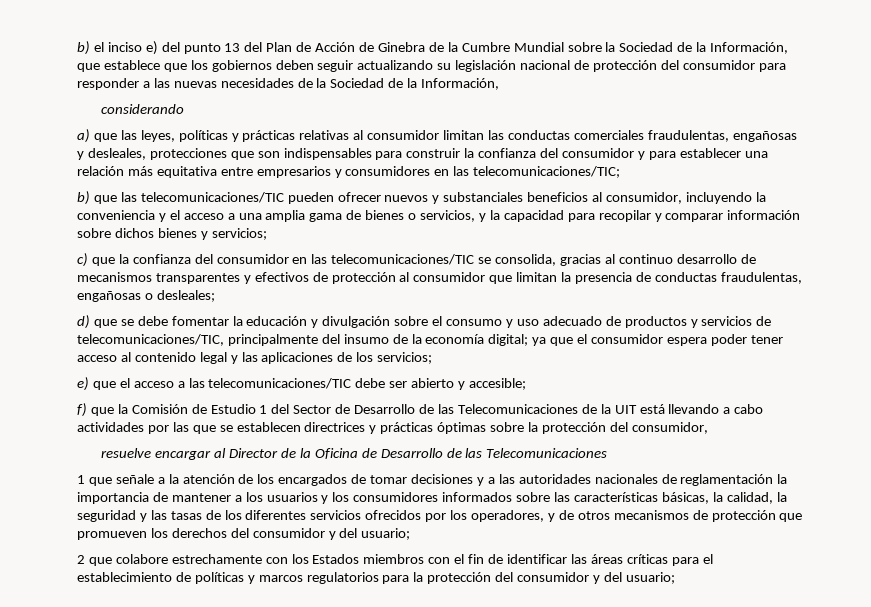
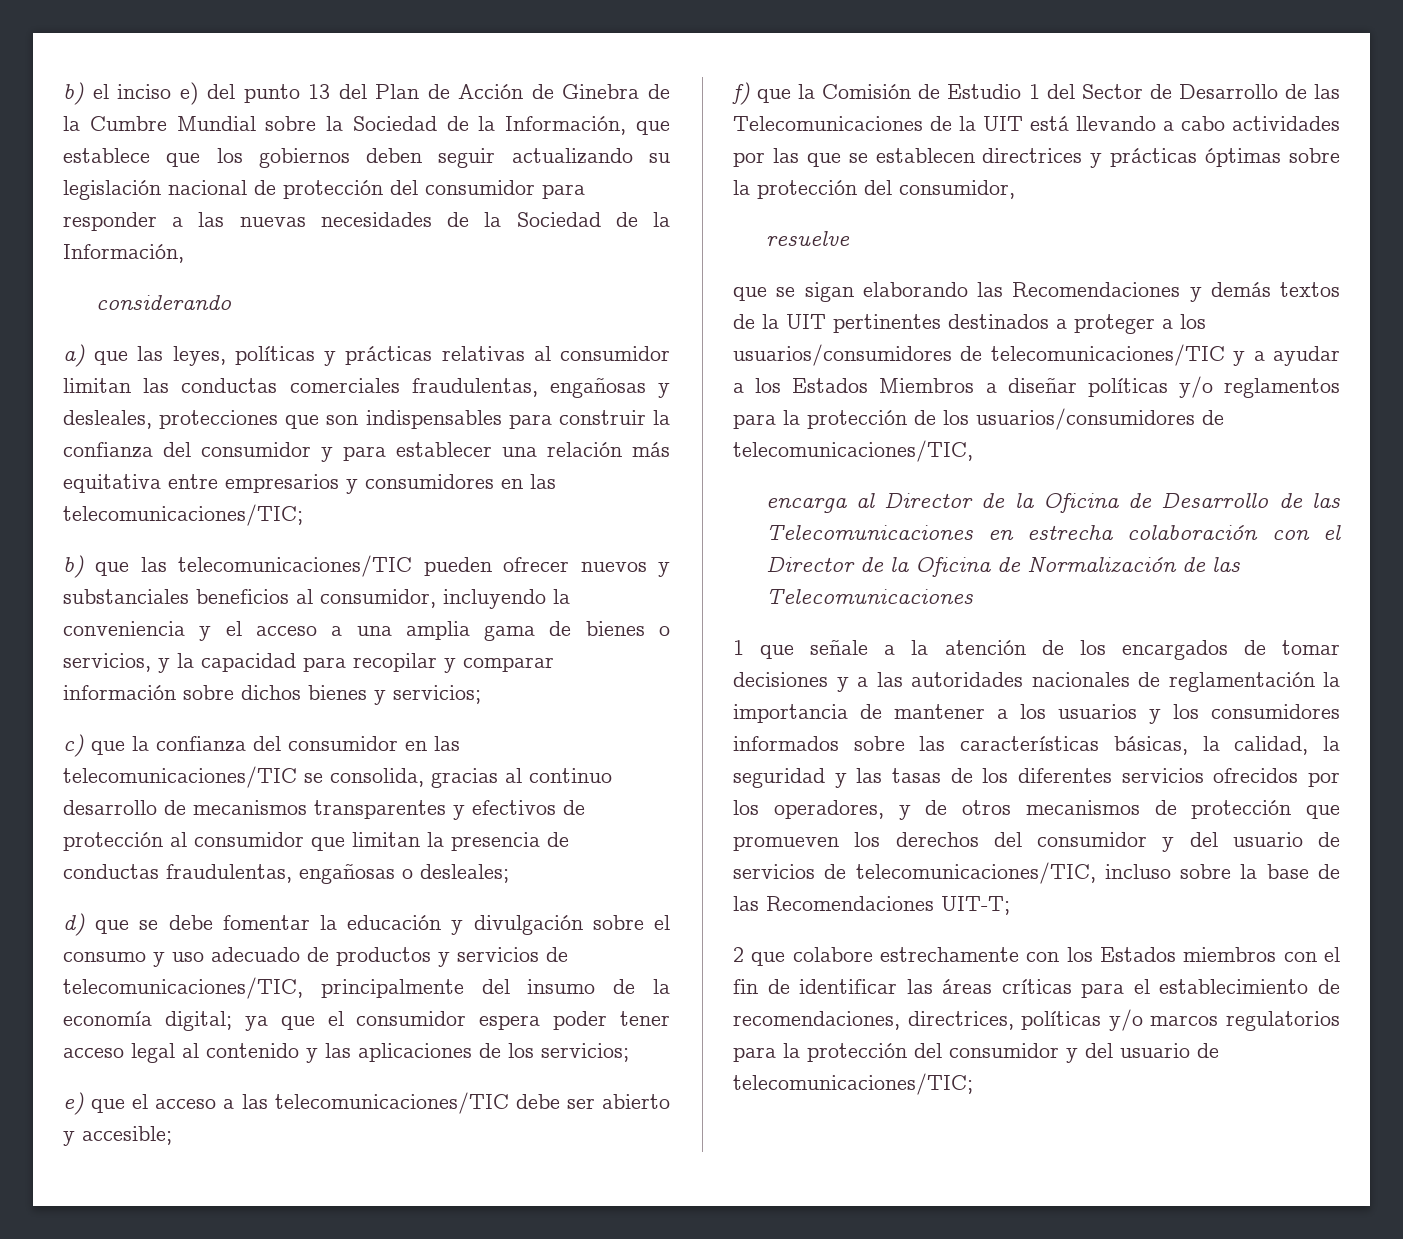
(117, 358) none -> [131,1043,175,1063] legal
[199,352,227,364] legal -> (299, 1050) none
[155,450,212,460] encargar -> [733,282,1340,302] [733,314,1206,334] [733,344,1340,366] [733,376,1340,398] [733,408,1224,430] [733,440,973,462] [765,498,847,513] // que se sigan elaborando las Recomendaciones y demás textos de la UIT pertinentes destinados a proteger a los usuarios/consumidores de telecomunicaciones/TIC y a ayudar a los Estados Miembros a diseñar políticas y/o reglamentos para la protección de los usuarios/consumidores de telecomunicaciones/TIC, // encarga
(608, 453) none -> [987,525,1341,540] [765,556,1240,577] [765,589,973,604] en estrecha colaboración con el Director de la Oficina de Normalización de las Telecomunicaciones
[361,528,411,540] usuario; -> [1232,832,1340,847] [733,862,1340,884] [733,896,1010,915] usuario de servicios de telecomunicaciones/TIC, incluso sobre la base de las Recomendaciones UIT-T;
[194,572,255,584] políticas y -> [733,1009,1143,1031] recomendaciones, directrices, políticas y/o
[625,572,675,584] usuario; -> [1120,1043,1219,1058] [733,1073,973,1095] usuario de telecomunicaciones/TIC;

